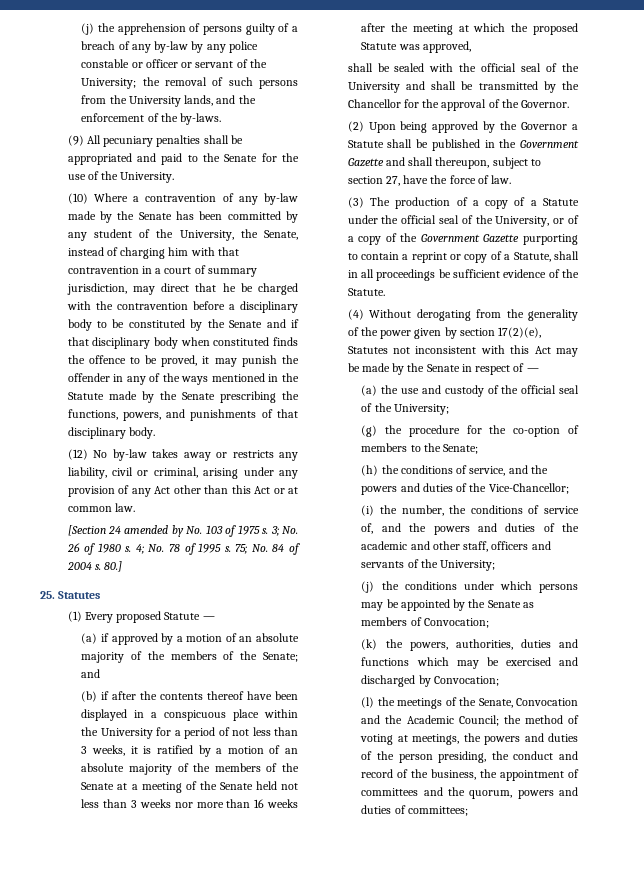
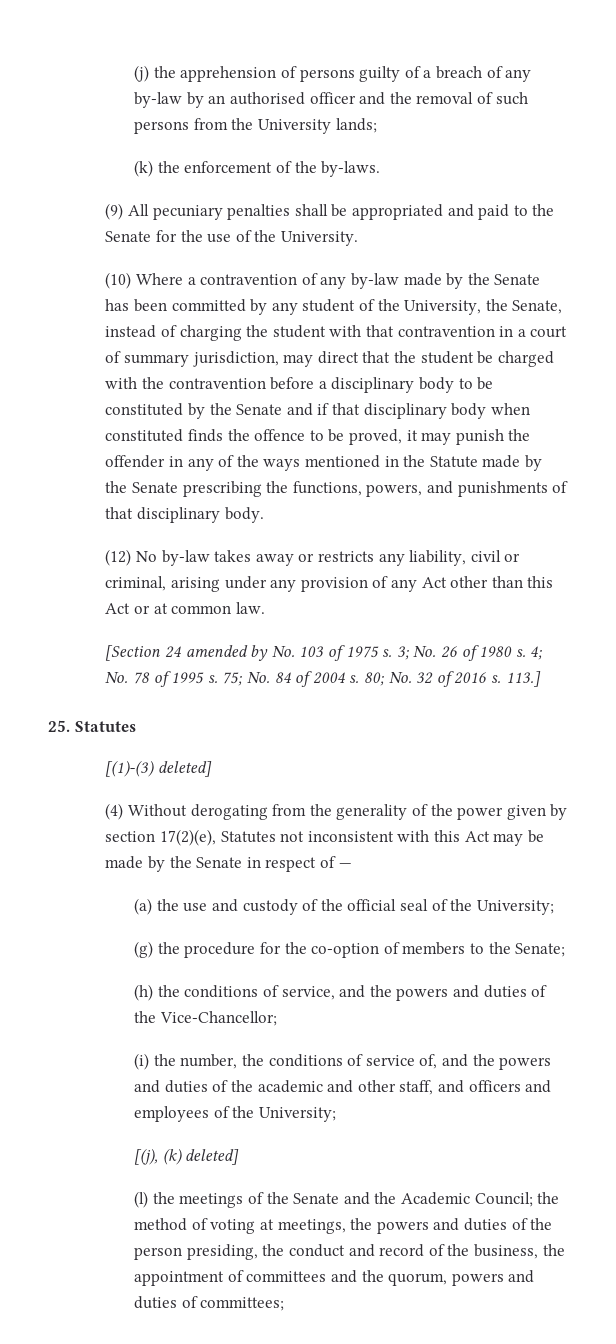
[206,41,258,53] [81,59,267,68] [81,78,137,89] any police constable or officer or servant of the University; -> [208,92,386,105] an authorised officer and
[184,95,236,106] lands, and -> [335,118,377,133] [134,160,154,177] lands; // (k)
[168,247,189,256] him -> [246,325,326,338] the student
[222,283,236,292] he -> [394,351,474,364] the student
[104,561,123,572] [40,591,101,599] [67,611,215,623] [81,633,299,645] [81,651,298,663] [81,669,101,678] [81,691,298,702] [81,709,298,721] [81,727,298,739] [81,745,298,757] [81,763,299,775] [81,781,298,793] [81,799,298,808] [361,23,578,35] [361,41,471,53] [347,63,579,72] [347,81,579,93] [347,99,570,111] [347,121,578,133] [347,139,579,151] [347,157,541,169] [347,175,512,186] [347,197,579,209] [347,215,579,227] [347,233,578,245] [347,251,579,263] [347,269,579,281] [347,288,385,296] 80.] // 25. Statutes // (1) Every proposed Statute — // (a) if approved by a motion of an absolute majority of the members of the Senate; and // (b) if after the contents thereof have been displayed in a conspicuous place within the University for a period of not less than 3 weeks, it is ratified by a motion of an absolute majority of the members of the Senate at a meeting of the Senate held not less than 3 weeks nor more than 16 weeks after the meeting at which the proposed Statute was approved, // shall be sealed with the official seal of the University and shall be transmitted by the Chancellor for the approval of the Governor. // (2) Upon being approved by the Governor a Statute shall be published in the Government Gazette and shall thereupon, subject to section 27, have the force of law. // (3) The production of a copy of a Statute under the official seal of the University, or of a copy of the Government Gazette purporting to contain a reprint or copy of a Statute, shall in all proceedings be sufficient evidence of the Statute. -> [363,671,541,687] [48,720,136,732] [105,760,213,777] 80; No. 32 of 2016 s. 113.] // 25. Statutes // [(1)-(3) deleted]
(489, 546) none -> [437,1080,464,1093] and
[361,559,496,571] [361,581,578,593] [361,599,534,611] [361,617,489,628] [361,639,578,651] [361,657,578,669] [361,675,499,687] servants of the University; // (j) the conditions under which persons may be appointed by the Senate as members of Convocation; // (k) the powers, authorities, duties and functions which may be exercised and discharged by Convocation; -> [134,1106,337,1122] [134,1148,240,1165] employees of the University; // [(j), (k) deleted]
[478,698,578,708] Senate, Convocation -> [293,1193,340,1204] Senate

